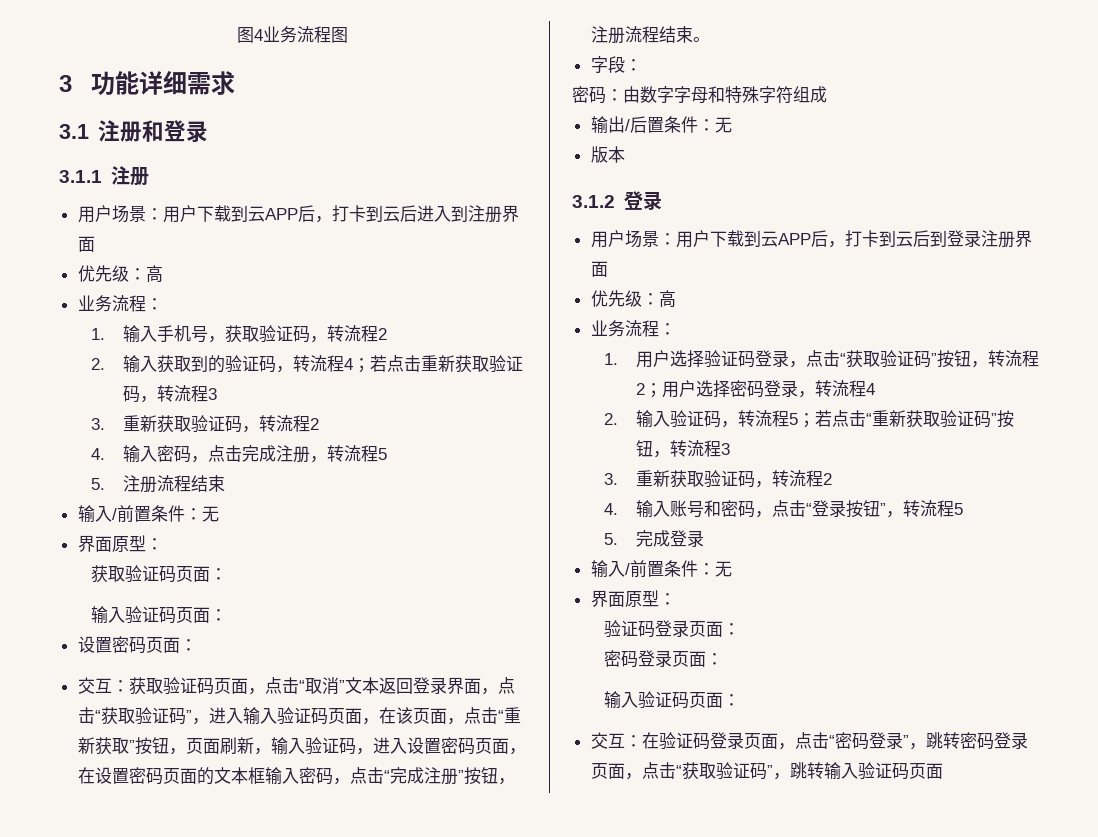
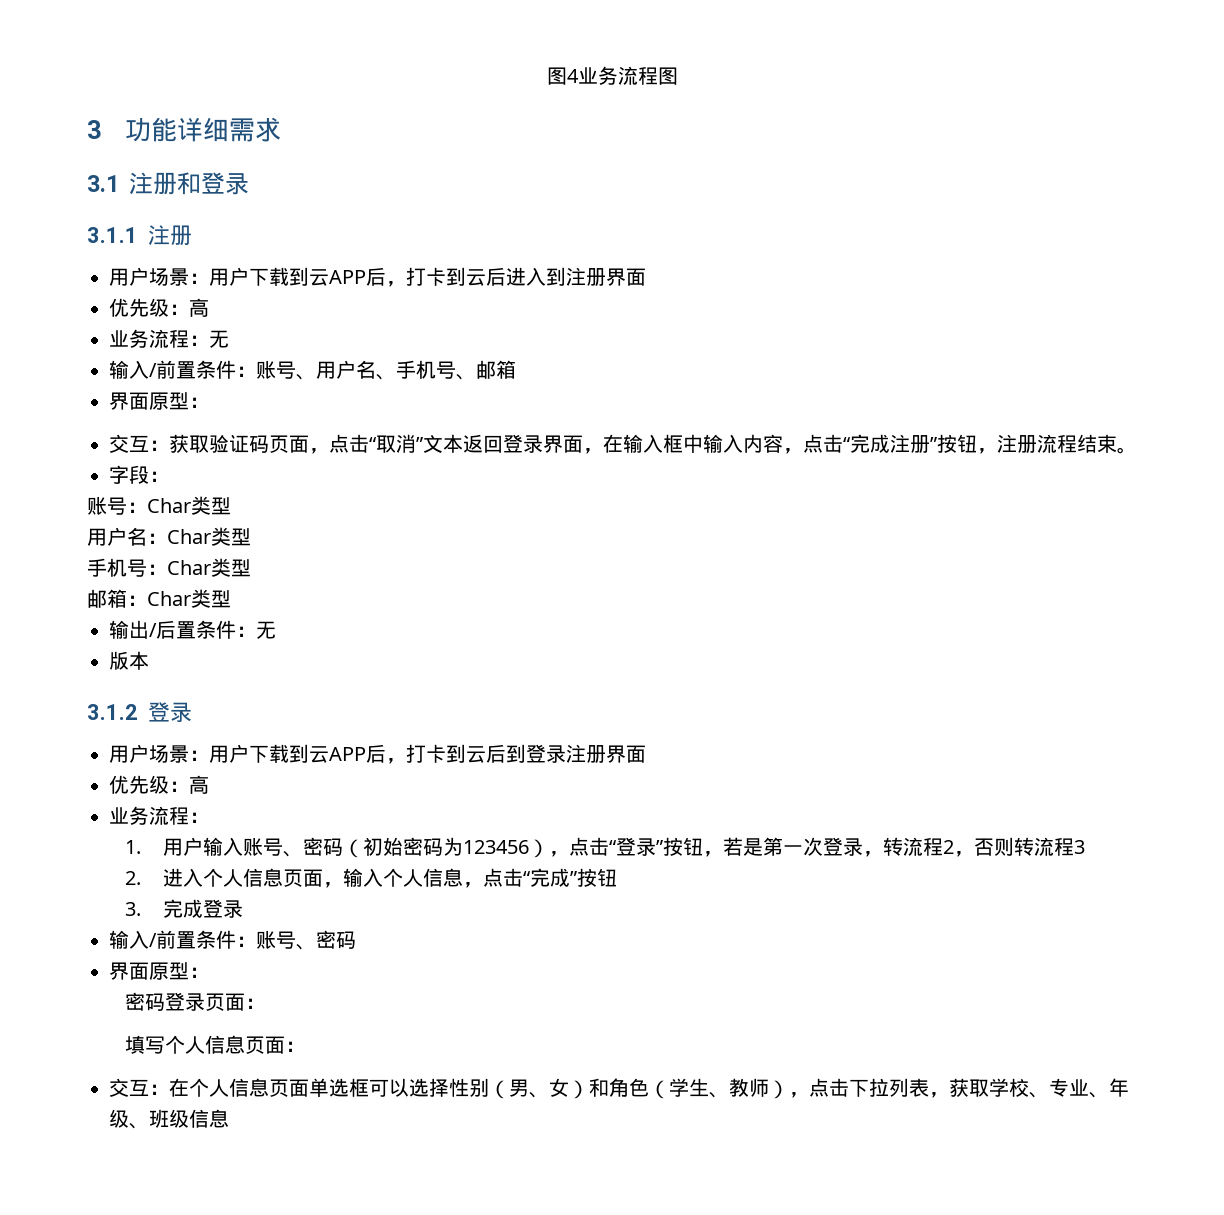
[90,325,387,343] [90,355,523,373] [122,385,217,403] [90,415,319,433] [90,445,387,463] [90,475,225,493] [77,505,219,523] [77,535,163,552] [90,565,227,583] [90,606,227,624] [77,636,180,654] // 1.输入手机号，获取验证码，转流程2 // 2.输入获取到的验证码，转流程4；若点击重新获取验证码，转流程3 // 3.重新获取验证码，转流程2 // 4.输入密码，点击完成注册，转流程5 // 5.注册流程结束 // 输入/前置条件：无 // 界面原型： // 获取验证码页面： // 输入验证码页面： // 设置密码页面 -> [209,330,229,348] [109,360,516,380] [109,392,189,410] 无 // 输入/前置条件：账号、用户名、手机号、邮箱 // 界面原型
[497,677,515,694] [77,707,521,725] [77,737,526,755] [77,767,333,785] 点击“获取验证码”，进入输入验证码页面，在该页面，点击“重新获取”按钮，页面刷新，输入验证码，进入设置密码页面，在设置密码页面的文本框输入密码 -> [603,434,783,453] 在输入框中输入内容
[572,86,827,104] 密码：由数字字母和特殊字符组成 -> [87,496,231,515] [87,527,251,546] [87,558,251,577] [87,589,231,608] 账号：Char类型 // 用户名：Char类型 // 手机号：Char类型 // 邮箱：Char类型
[669,350,1039,368] [635,380,875,398] [603,410,1014,428] [635,440,730,458] [603,470,832,488] [603,500,963,518] [603,533,618,545] 选择验证码登录，点击“获取验证码”按钮，转流程2；用户选择密码登录，转流程4 // 2.输入验证码，转流程5；若点击“重新获取验证码”按钮，转流程3 // 3.重新获取验证码，转流程2 // 4.输入账号和密码，点击“登录按钮”，转流程5 // 5. -> [202,837,1085,858] [124,868,617,888] [124,902,141,916] 输入账号、密码（初始密码为123456），点击“登录”按钮，若是第一次登录，转流程2，否则转流程3 // 2.进入个人信息页面，输入个人信息，点击“完成”按钮 // 3.
[714,561,732,577] [590,590,676,607] [603,620,740,638] 无 // 界面原型： // 验证码登录页面： -> [256,930,356,950] [109,962,209,980] 账号、密码 // 界面原型：
[603,691,689,709] 输入验证码 -> [124,1035,245,1054] 填写个人信息
[658,732,1028,750] [590,762,943,780] 验证码登录页面，点击“密码登录”，跳转密码登录页面，点击“获取验证码”，跳转输入验证码页面 -> [189,1078,1129,1099] [109,1109,229,1129] 个人信息页面单选框可以选择性别（男、女）和角色（学生、教师），点击下拉列表，获取学校、专业、年级、班级信息

